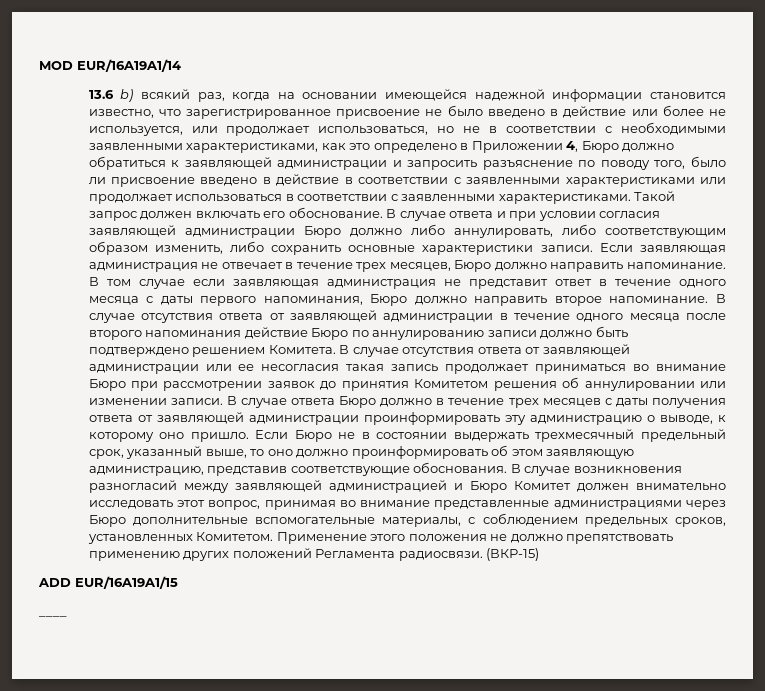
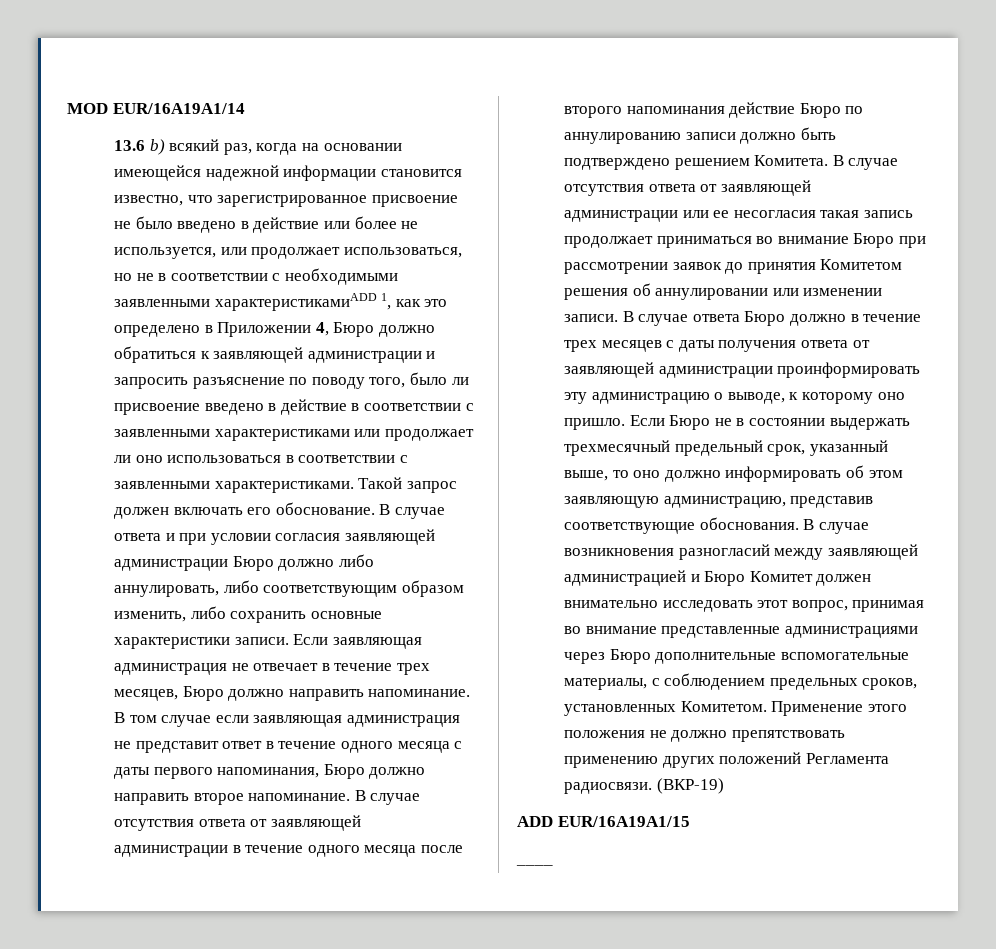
[186,143,319,153] характеристиками, -> [214,293,392,311] характеристикамиADD 1,
(173, 199) none -> [114,455,163,463] ли оно
[351,446,488,459] проинформировать -> [725,466,842,482] информировать
[486,548,540,561] (ВКР-15) -> [656,778,724,794] (ВКР-19)

